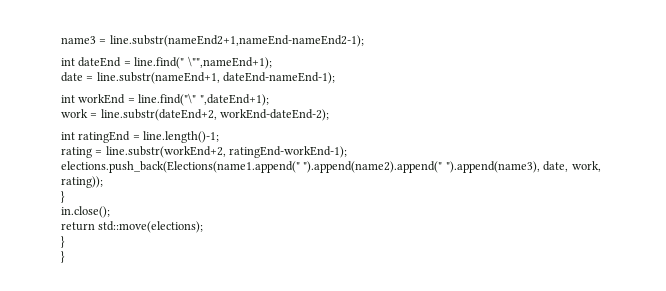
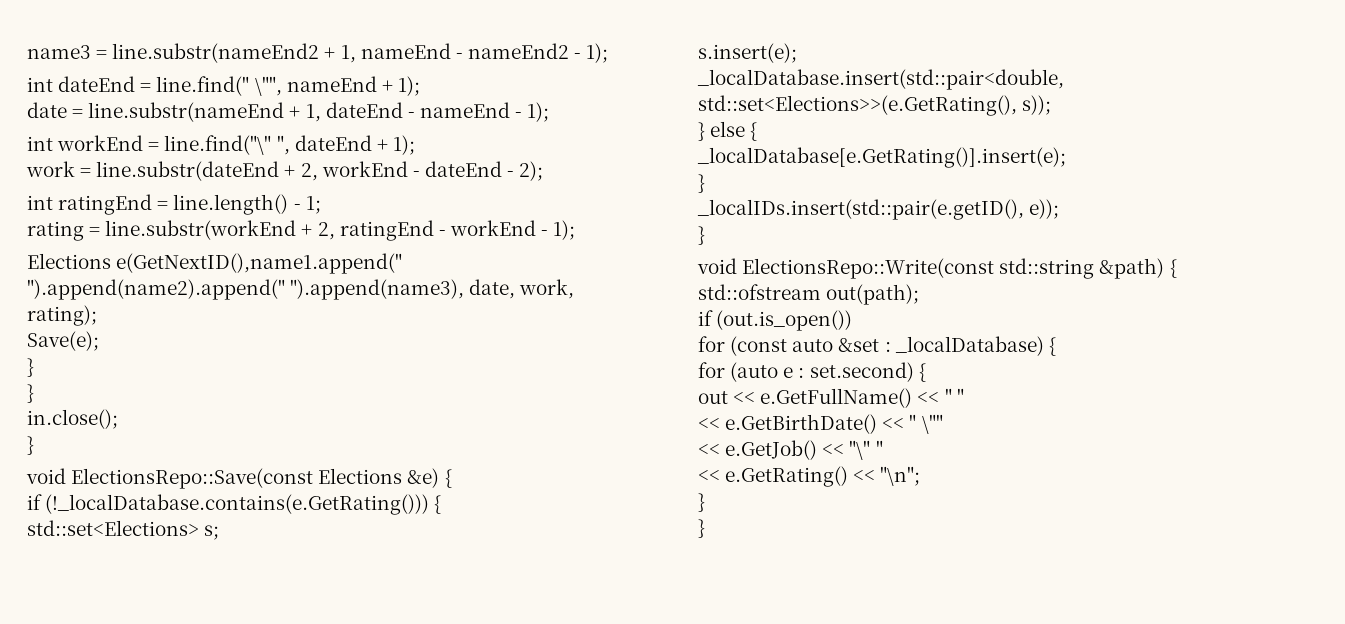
[109,35,364,47] [61,56,272,69] [61,72,336,84] [61,93,269,106] [61,109,330,121] line.substr(nameEnd2+1,nameEnd-nameEnd2-1); // int dateEnd = line.find(" \"",nameEnd+1); // date = line.substr(nameEnd+1, dateEnd-nameEnd-1); // int workEnd = line.find("\" ",dateEnd+1); // work = line.substr(dateEnd+2, workEnd-dateEnd-2); -> [112,43,609,63] [27,76,420,96] [27,102,550,122] [27,135,415,155] [26,161,544,181] line.substr(nameEnd2 + 1, nameEnd - nameEnd2 - 1); // int dateEnd = line.find(" \"", nameEnd + 1); // date = line.substr(nameEnd + 1, dateEnd - nameEnd - 1); // int workEnd = line.find("\" ", dateEnd + 1); // work = line.substr(dateEnd + 2, workEnd - dateEnd - 2);
[143,131,220,143] line.length()-1; -> [173,194,321,215] line.length() - 1;
[105,146,348,158] [61,161,300,173] line.substr(workEnd+2, ratingEnd-workEnd-1); // elections.push_back(Elections(name1.append(" -> [105,220,576,241] [27,253,403,274] line.substr(workEnd + 2, ratingEnd - workEnd - 1); // Elections e(GetNextID(),name1.append("
[61,176,103,188] rating)); -> [27,305,97,326] [27,331,99,351] [27,358,34,377] rating); // Save(e); // }
[61,221,204,233] return std::move(elections); -> [27,436,34,455] [26,468,452,489] [27,494,442,515] [27,520,220,540] [698,43,797,63] [697,69,1064,90] [698,95,1052,116] [698,121,758,141] [697,147,1066,168] [698,174,705,193] [697,199,1060,220] [698,226,705,245] [697,258,1177,279] [698,284,920,305] [698,310,853,331] [698,336,1056,356] [698,362,926,382] [698,388,964,408] [698,414,943,434] [698,440,883,460] [698,466,921,487] } // void ElectionsRepo::Save(const Elections &e) { // if (!_localDatabase.contains(e.GetRating())) { // std::set<Elections> s; // s.insert(e); // _localDatabase.insert(std::pair<double, std::set<Elections>>(e.GetRating(), s)); // } else { // _localDatabase[e.GetRating()].insert(e); // } // _localIDs.insert(std::pair(e.getID(), e)); // } // void ElectionsRepo::Write(const std::string &path) { // std::ofstream out(path); // if (out.is_open()) // for (const auto &set : _localDatabase) { // for (auto e : set.second) { // out << e.GetFullName() << " " // << e.GetBirthDate() << " \"" // << e.GetJob() << "\" " // << e.GetRating() << "\n";

